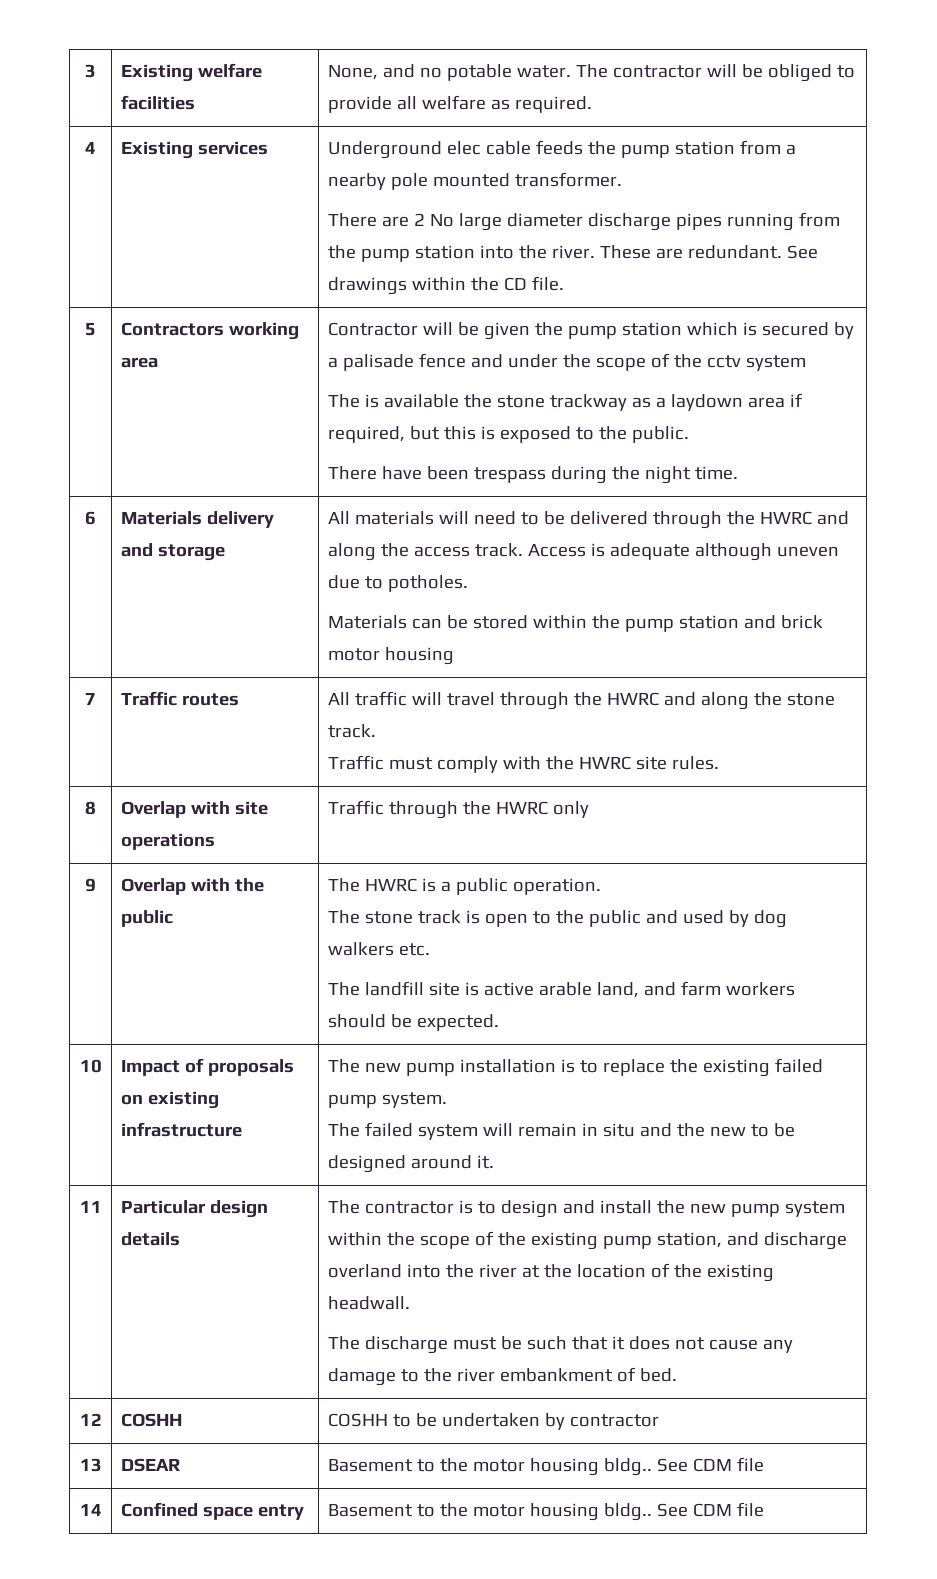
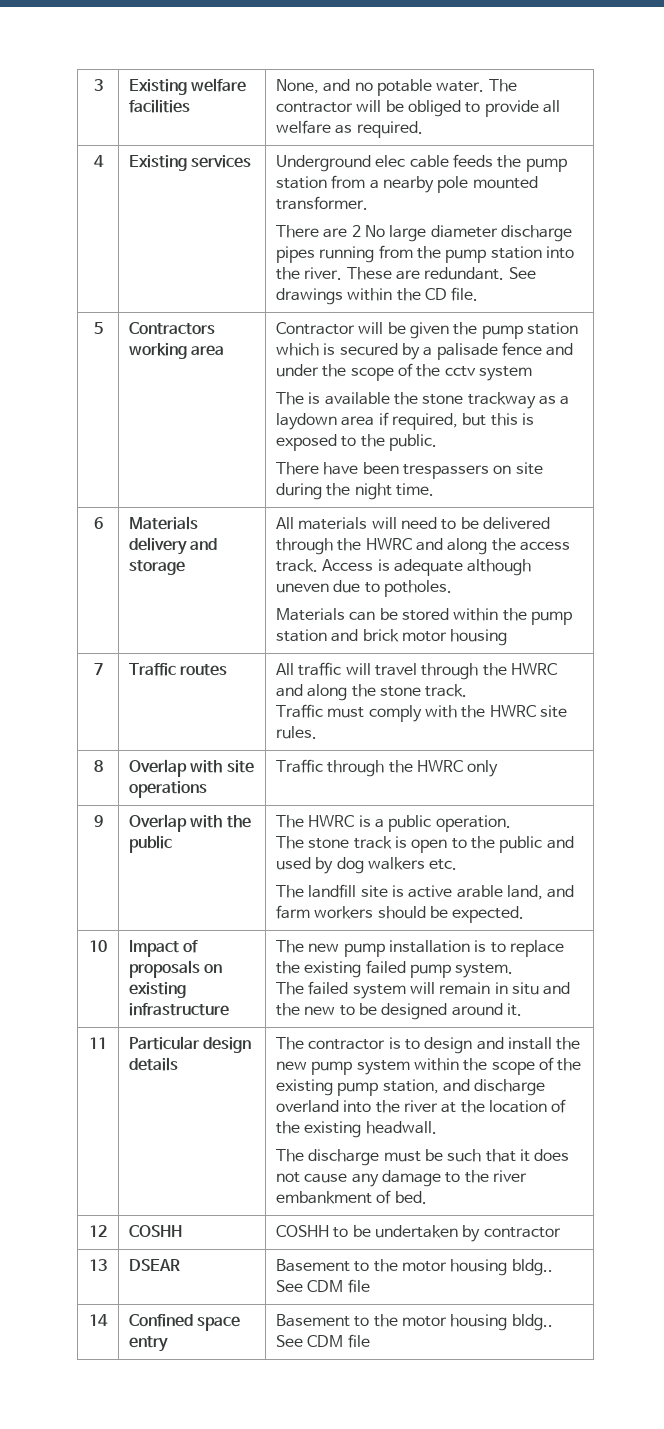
[473,467,546,483] trespass -> [402,462,543,479] trespassers on site

